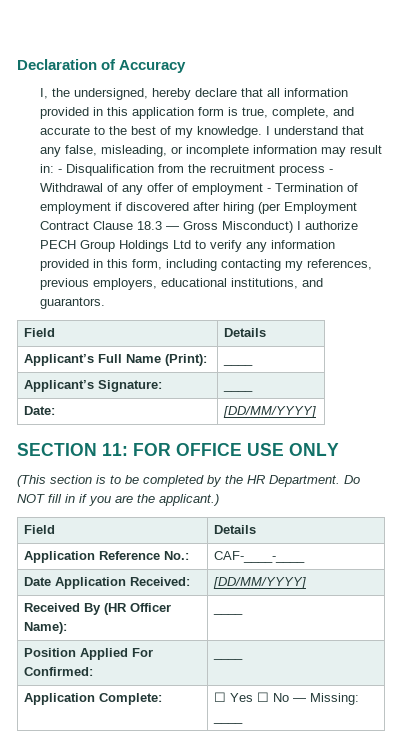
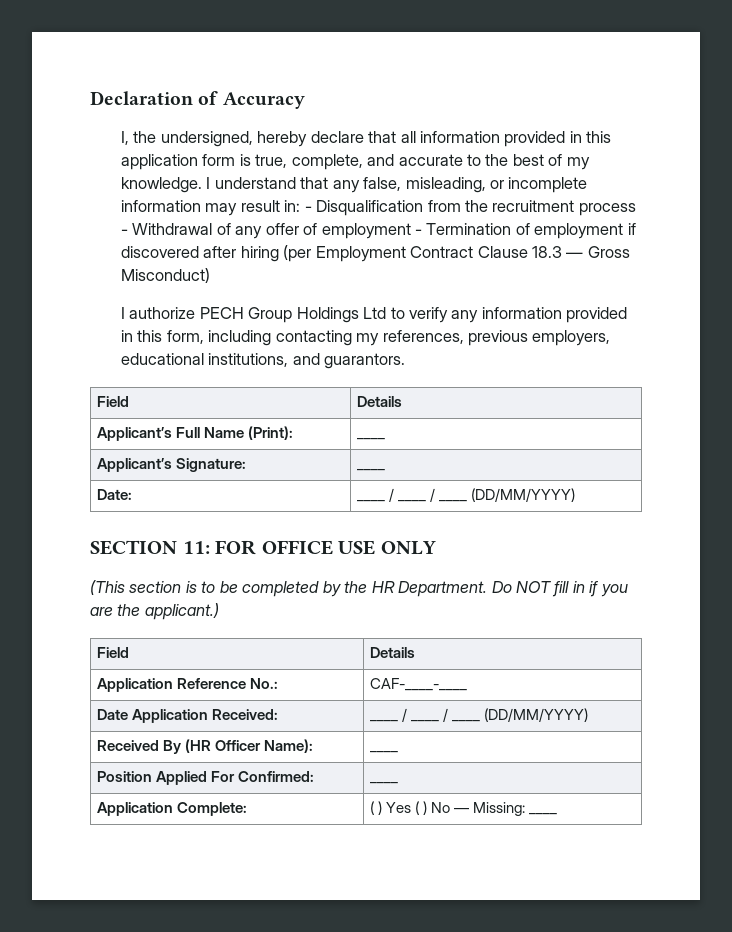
(293, 227) none -> (210, 275) //
[223,406,317,418] [DD/MM/YYYY] -> [356,488,575,502] ____ / ____ / ____ (DD/MM/YYYY)
[213,577,307,589] [DD/MM/YYYY] -> [369,708,588,722] ____ / ____ / ____ (DD/MM/YYYY)
[214,692,270,702] ☐ Yes ☐ -> [369,801,427,815] ( ) Yes ( )

